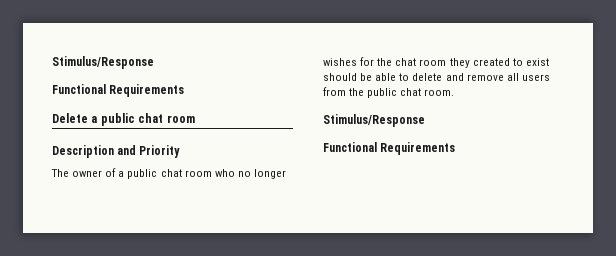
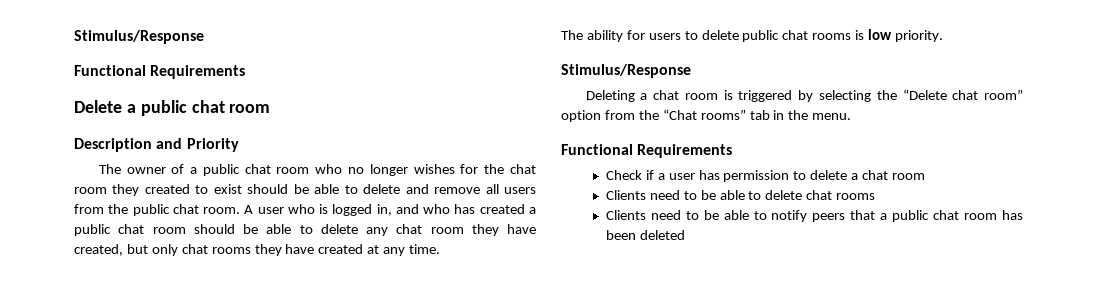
[323,114,425,127] [323,142,456,155] // Stimulus/Response // Functional Requirements -> [244,204,536,216] [74,224,536,236] [74,244,441,256] [561,29,944,42] [561,64,691,78] [585,89,1023,102] [561,109,852,122] [561,144,733,158] [605,170,926,182] [605,190,876,200] [605,210,1023,222] [605,230,685,240] A user who is logged in, and who has created a public chat room should be able to delete any chat room they have created, but only chat rooms they have created at any time. // The ability for users to delete public chat rooms is low priority. // Stimulus/Response // Deleting a chat room is triggered by selecting the “Delete chat room” option from the “Chat rooms” tab in the menu. // Functional Requirements // Check if a user has permission to delete a chat room // Clients need to be able to delete chat rooms // Clients need to be able to notify peers that a public chat room has been deleted

